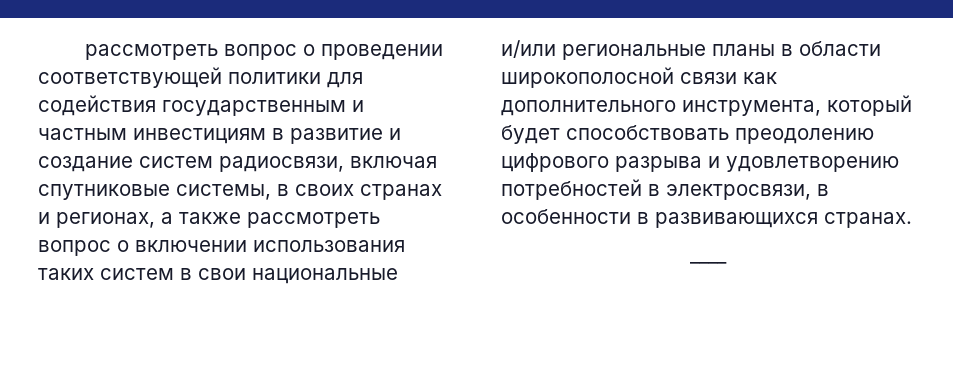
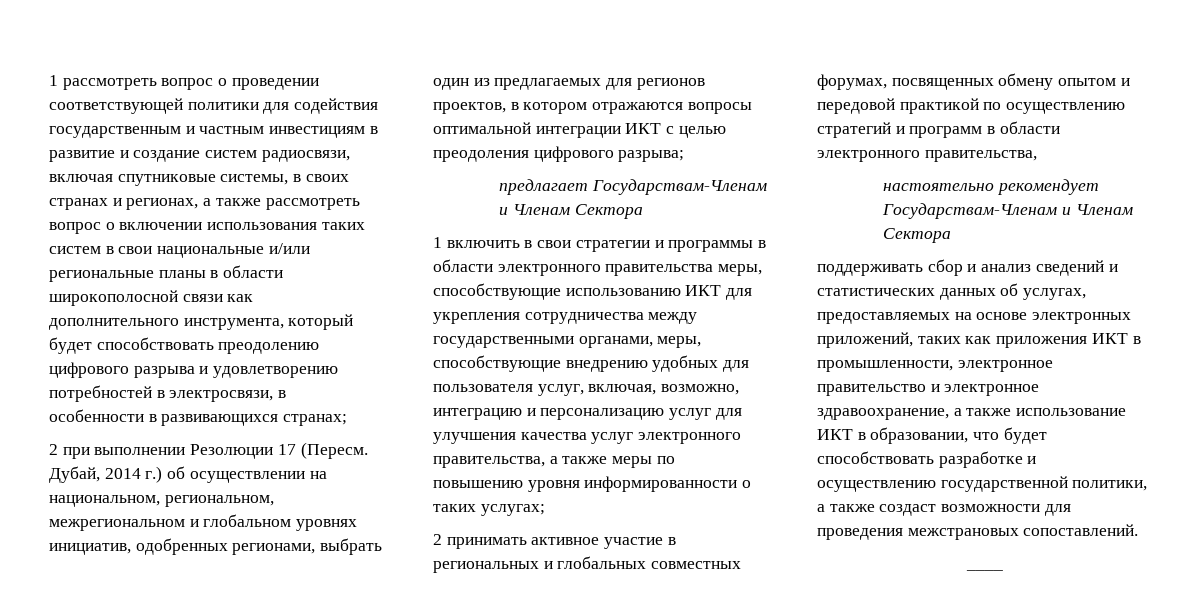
(85, 52) none -> [49,75,58,86] 1
[824,212,912,228] странах. -> [283,414,348,426] [49,442,368,459] [49,466,327,483] [49,495,274,507] [49,514,358,531] [49,538,383,555] [433,78,705,90] [433,102,752,114] [433,122,726,138] [433,146,685,162] [499,179,767,195] [499,204,643,219] [433,237,767,252] [433,259,763,276] [433,283,753,300] [433,312,698,324] [433,336,702,348] [433,355,750,372] [433,384,740,396] [433,408,742,420] [433,432,742,444] [433,456,675,468] [433,476,752,492] [433,504,545,516] [433,534,676,549] [433,556,742,573] [817,73,1130,90] [817,98,1126,114] [817,121,1060,138] [817,150,1037,162] [883,179,1099,195] [882,203,1133,219] [883,228,952,243] [817,259,1118,276] [817,283,1087,300] [817,312,1132,324] [817,332,1141,348] [817,360,1053,372] [817,384,1040,396] [817,408,1127,420] [817,427,1047,444] [817,451,1037,468] [817,476,1148,492] [817,504,1071,516] [817,524,1139,540] странах; // 2 при выполнении Резолюции 17 (Пересм. Дубай, 2014 г.) об осуществлении на национальном, региональном, межрегиональном и глобальном уровнях инициатив, одобренных регионами, выбрать один из предлагаемых для регионов проектов, в котором отражаются вопросы оптимальной интеграции ИКТ с целью преодоления цифрового разрыва; // предлагает Государствам-Членам и Членам Сектора // 1 включить в свои стратегии и программы в области электронного правительства меры, способствующие использованию ИКТ для укрепления сотрудничества между государственными органами, меры, способствующие внедрению удобных для пользователя услуг, включая, возможно, интеграцию и персонализацию услуг для улучшения качества услуг электронного правительства, а также меры по повышению уровня информированности о таких услугах; // 2 принимать активное участие в региональных и глобальных совместных форумах, посвященных обмену опытом и передовой практикой по осуществлению стратегий и программ в области электронного правительства, // настоятельно рекомендует Государствам-Членам и Членам Сектора // поддерживать сбор и анализ сведений и статистических данных об услугах, предоставляемых на основе электронных приложений, таких как приложения ИКТ в промышленности, электронное правительство и электронное здравоохранение, а также использование ИКТ в образовании, что будет способствовать разработке и осуществлению государственной политики, а также создаст возможности для проведения межстрановых сопоставлений.

